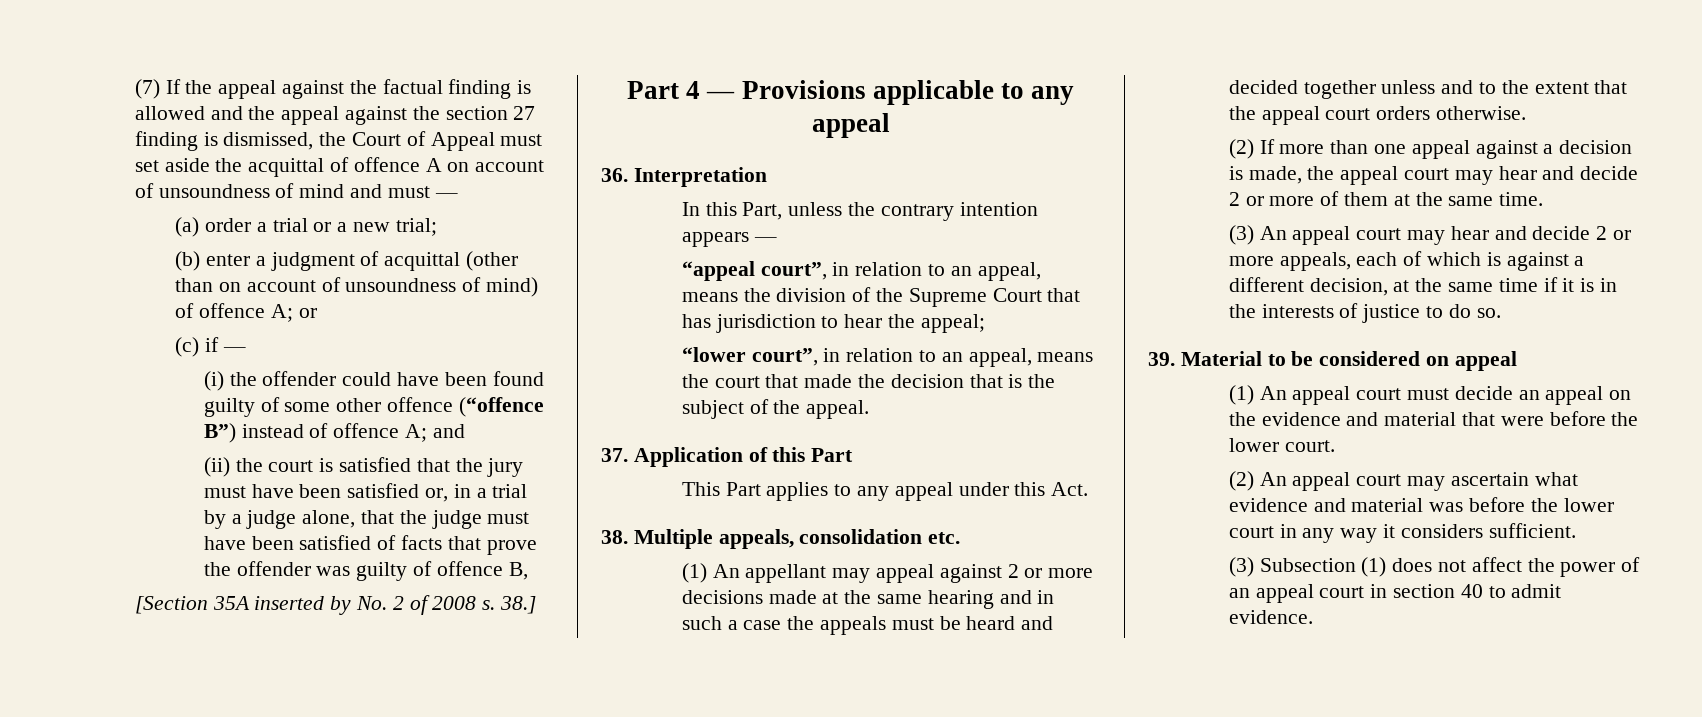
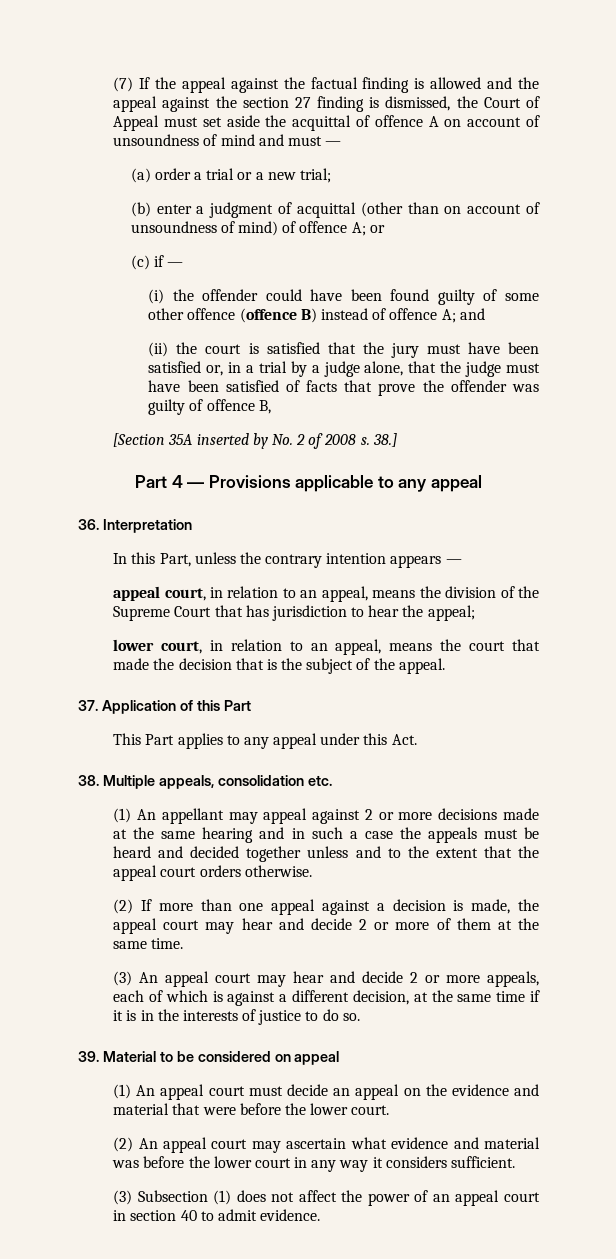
[458,397,544,417] [203,423,236,443] (“offence B”) -> [239,308,317,323] (offence B)
[681,261,827,281] “appeal court”, -> [113,586,206,601] appeal court,
[681,347,818,366] “lower court”, -> [113,639,203,654] lower court,

